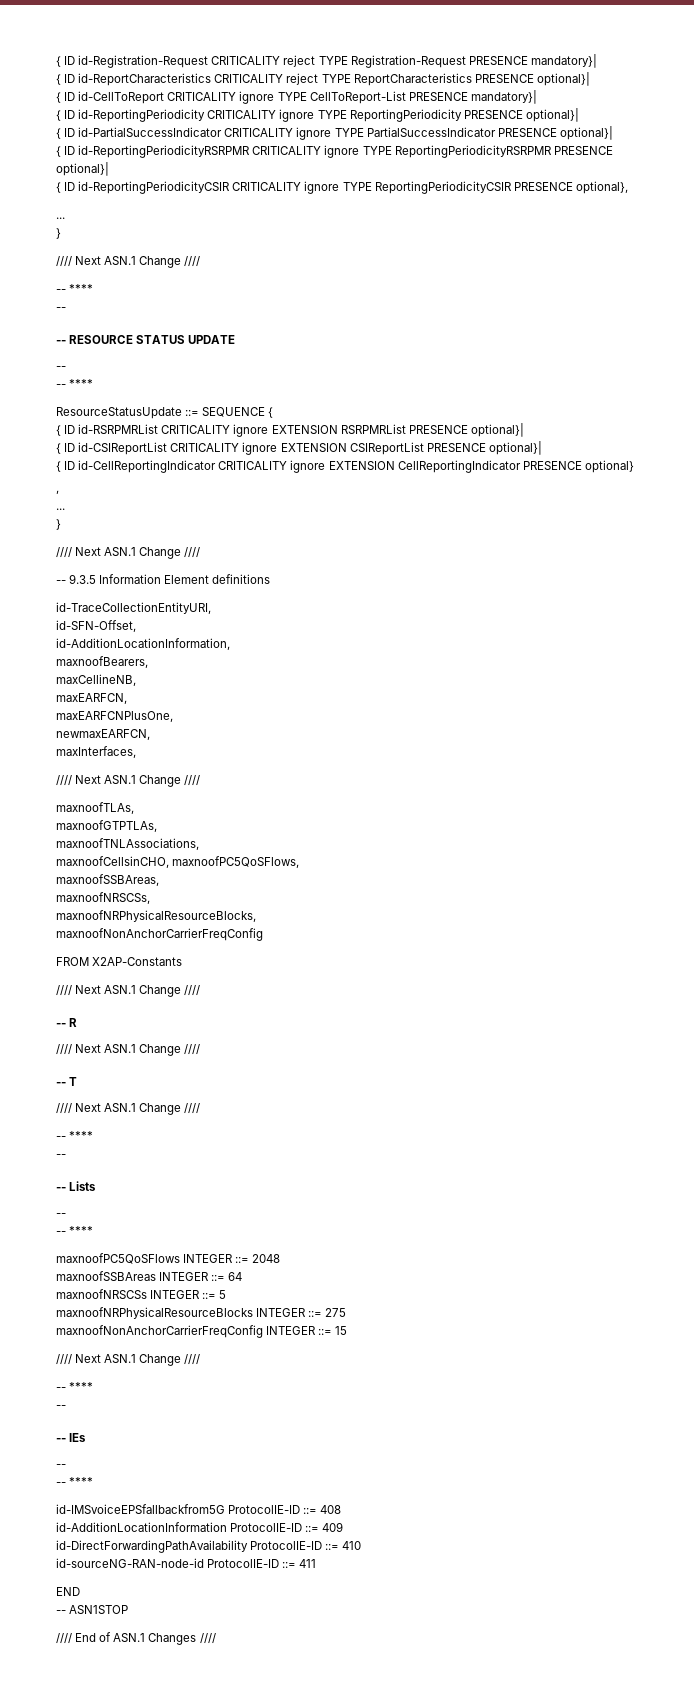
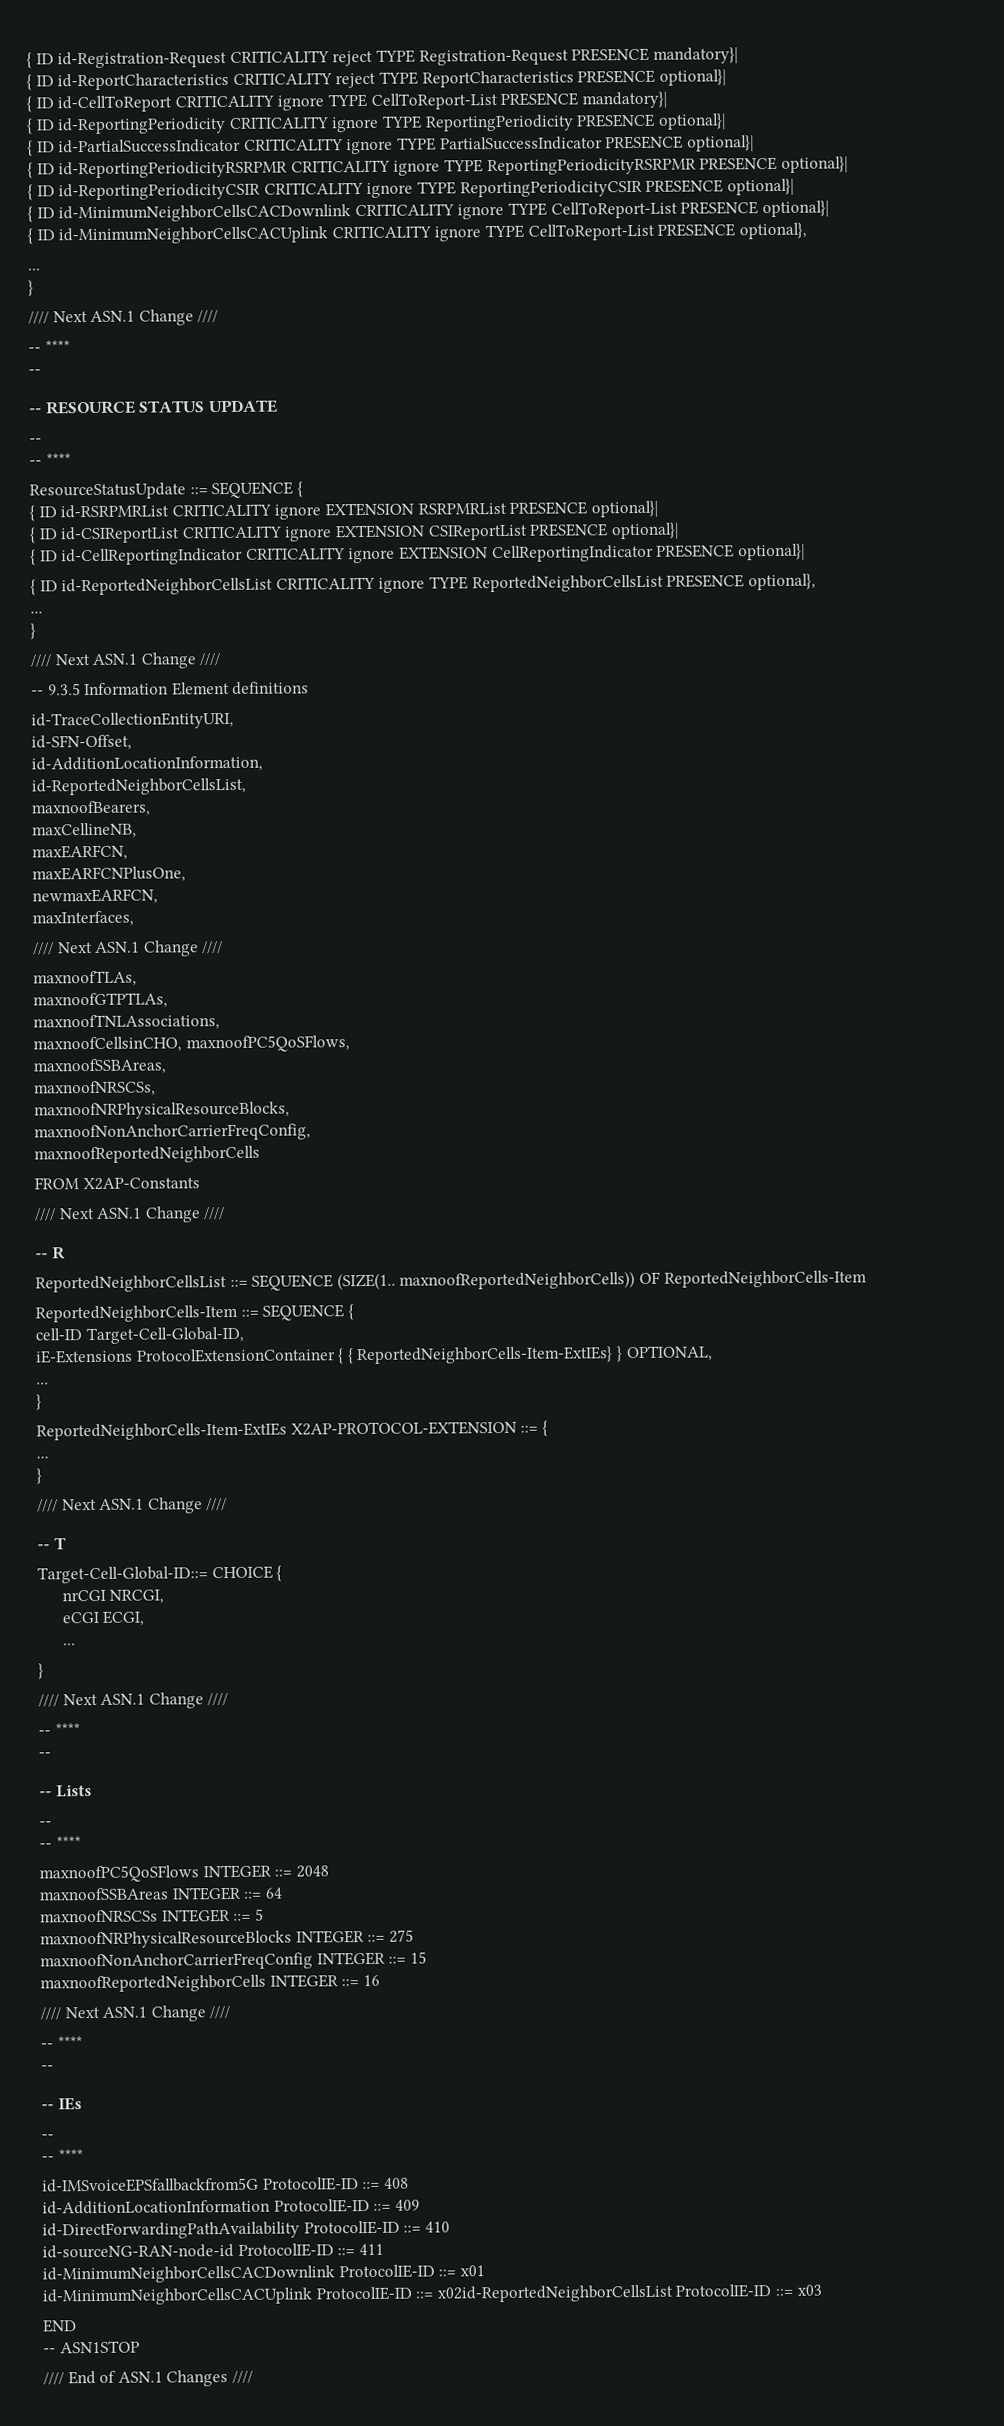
(573, 186) none -> [726,178,794,196] [27,200,829,223] [27,223,736,245] optional}| // { ID id-MinimumNeighborCellsCACDownlink CRITICALITY ignore TYPE CellToReport-List PRESENCE optional}| // { ID id-MinimumNeighborCellsCACUplink CRITICALITY ignore TYPE CellToReport-List PRESENCE
[584,460,634,473] [56,490,59,494] optional} // , -> [737,543,805,561] [30,573,816,596] optional}| // { ID id-ReportedNeighborCellsList CRITICALITY ignore TYPE ReportedNeighborCellsList PRESENCE optional},
(230, 644) none -> [31,777,246,796] // id-ReportedNeighborCellsList,
[56,928,263,941] maxnoofNonAnchorCarrierFreqConfig -> [34,1123,311,1142] [34,1145,260,1164] maxnoofNonAnchorCarrierFreqConfig, // maxnoofReportedNeighborCells
(78, 1022) none -> [35,1270,867,1293] [35,1304,354,1323] [35,1326,244,1345] [35,1345,713,1365] [36,1382,49,1385] [36,1394,42,1411] [36,1420,548,1441] [36,1456,49,1459] [36,1468,42,1485] // ReportedNeighborCellsList ::= SEQUENCE (SIZE(1.. maxnoofReportedNeighborCells)) OF ReportedNeighborCells-Item // ReportedNeighborCells-Item ::= SEQUENCE { // cell-ID Target-Cell-Global-ID, // iE-Extensions ProtocolExtensionContainer { { ReportedNeighborCells-Item-ExtIEs} } OPTIONAL, // ... // } // ReportedNeighborCells-Item-ExtIEs X2AP-PROTOCOL-EXTENSION ::= { // ... // }
(78, 1081) none -> [37,1565,283,1584] [61,1589,165,1604] [61,1610,146,1626] [62,1643,76,1646] [38,1663,44,1680] // Target-Cell-Global-ID::= CHOICE { // nrCGI NRCGI, // eCGI ECGI, // ... // }
(348, 1330) none -> [40,1974,380,1993] // maxnoofReportedNeighborCells INTEGER ::= 16
(317, 1563) none -> [42,2264,485,2284] [42,2284,822,2306] // id-MinimumNeighborCellsCACDownlink ProtocolIE-ID ::= x01 // id-MinimumNeighborCellsCACUplink ProtocolIE-ID ::= x02id-ReportedNeighborCellsList ProtocolIE-ID ::= x03

